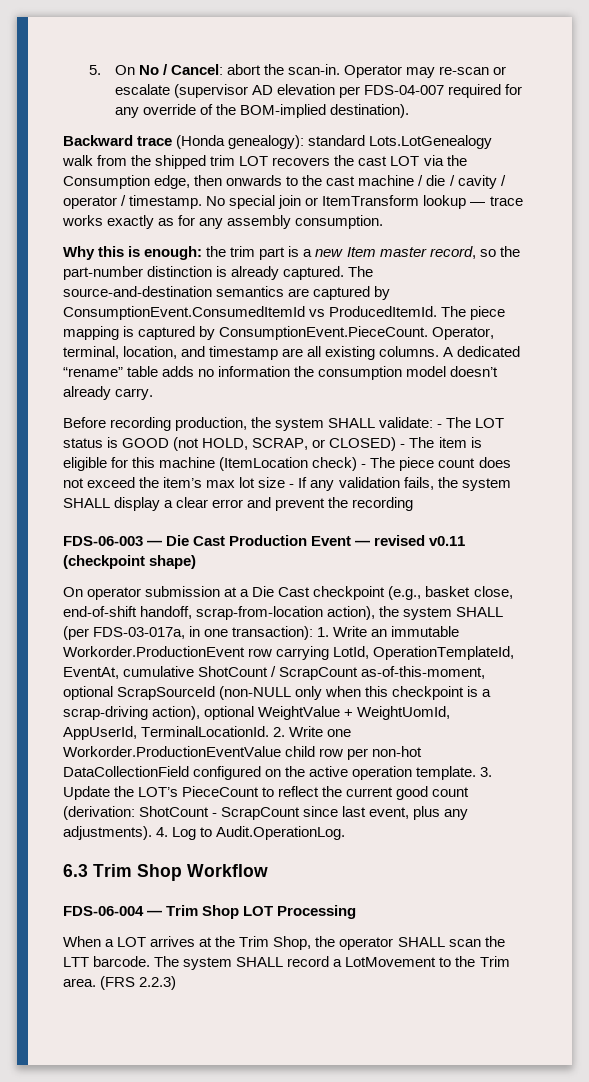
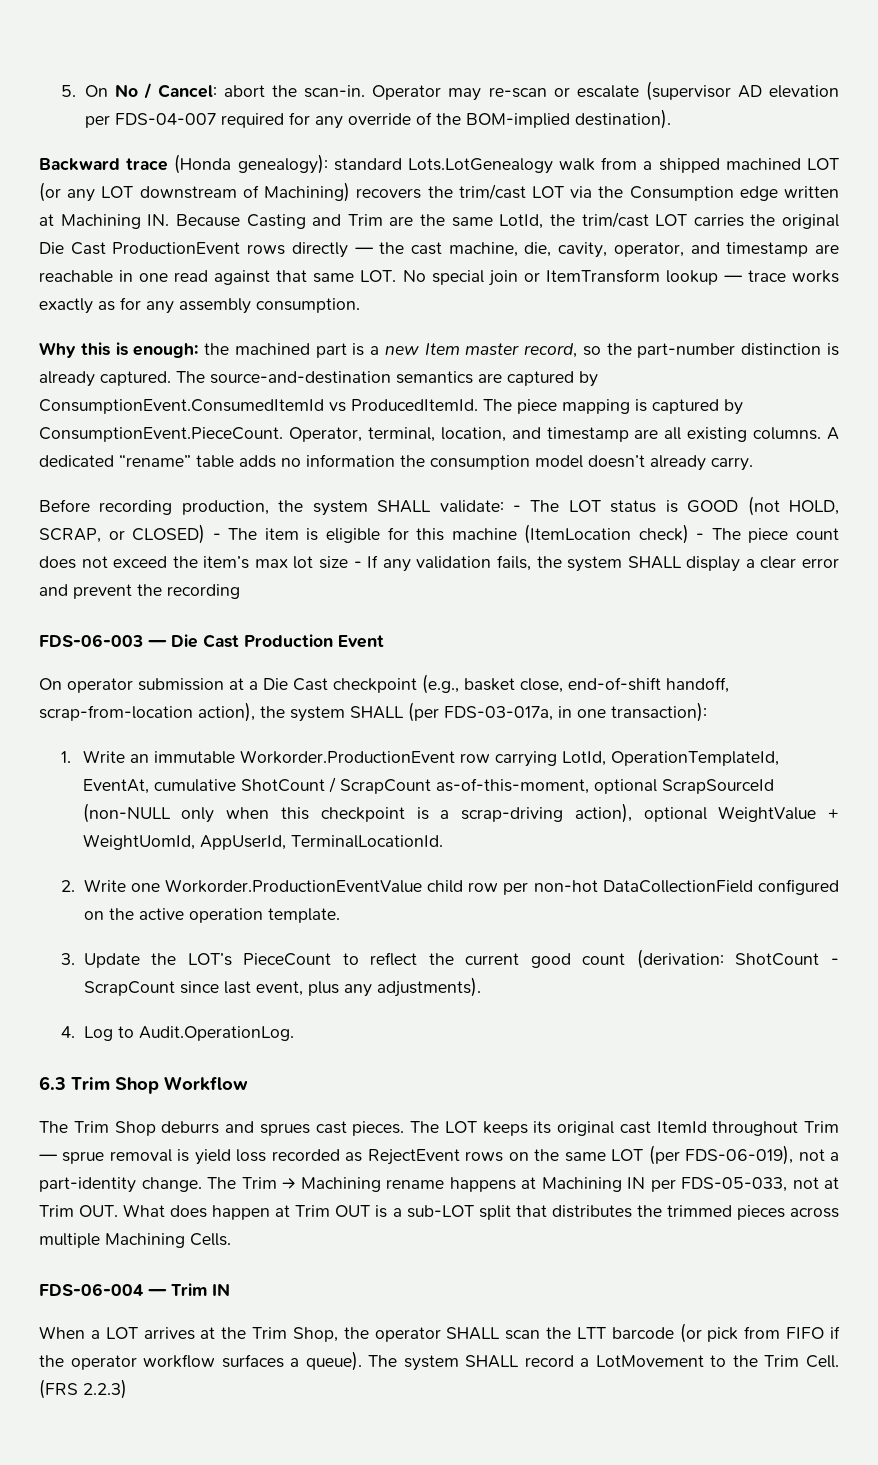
[131,155,269,169] the shipped trim LOT -> [643,158,839,173] [39,182,351,202] a shipped machined LOT (or any LOT downstream of Machining)
[358,156,388,166] cast -> [458,184,526,200] trim/cast
[154,175,506,189] [63,195,203,209] edge, then onwards to the cast machine / die / cavity / operator / timestamp. -> [739,186,839,201] [39,212,839,229] [39,242,839,258] [39,270,397,285] edge written at Machining IN. Because Casting and Trim are the same LotId, the trim/cast LOT carries the original Die Cast ProductionEvent rows directly — the cast machine, die, cavity, operator, and timestamp are reachable in one read against that same LOT.
[230,246,256,257] trim -> [234,343,310,355] machined
[355,535,466,546] [63,555,197,569] — revised v0.11 (checkpoint shape) -> (384, 641) none
(314, 633) none -> (707, 712) //
(270, 731) none -> (443, 841) //
(477, 773) none -> (340, 915) //
(152, 833) none -> (481, 987) //
(268, 870) none -> [39,1121,839,1136] [39,1145,840,1165] [39,1177,839,1193] [39,1204,839,1220] [39,1233,231,1248] // The Trim Shop deburrs and sprues cast pieces. The LOT keeps its original cast ItemId throughout Trim — sprue removal is yield loss recorded as RejectEvent rows on the same LOT (per FDS-06-019), not a part-identity change. The Trim → Machining rename happens at Machining IN per FDS-05-033, not at Trim OUT. What does happen at Trim OUT is a sub-LOT split that distributes the trimmed pieces across multiple Machining Cells.
[202,905,357,919] Shop LOT Processing -> [212,1283,230,1296] IN
[93,956,151,967] barcode. -> [611,1323,841,1343] [39,1351,362,1371] barcode (or pick from FIFO if the operator workflow surfaces a queue).
[63,978,96,987] area. -> [806,1355,839,1368] Cell.

